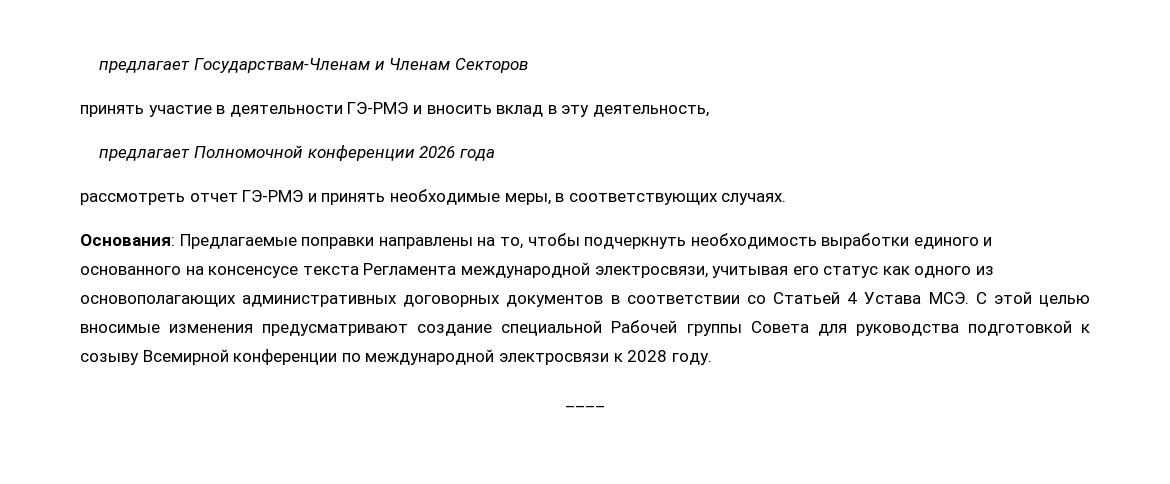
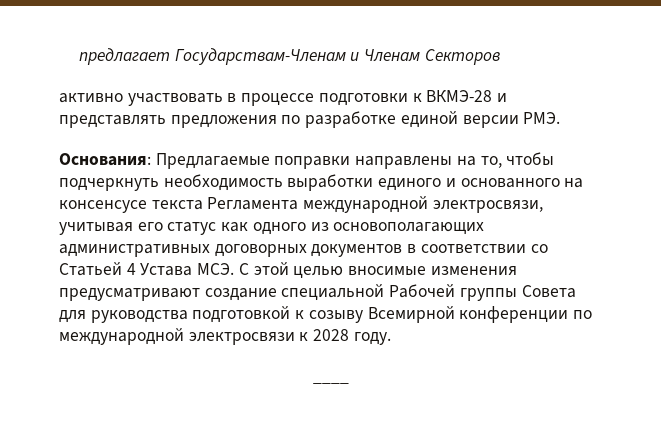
[80,102,709,117] [99,145,495,161] [80,189,787,205] принять участие в деятельности ГЭ-РМЭ и вносить вклад в эту деятельность, // предлагает Полномочной конференции 2026 года // рассмотреть отчет ГЭ-РМЭ и принять необходимые меры, в соответствующих случаях. -> [59,90,508,106] [59,111,561,128] активно участвовать в процессе подготовки к ВКМЭ-28 и представлять предложения по разработке единой версии РМЭ.

